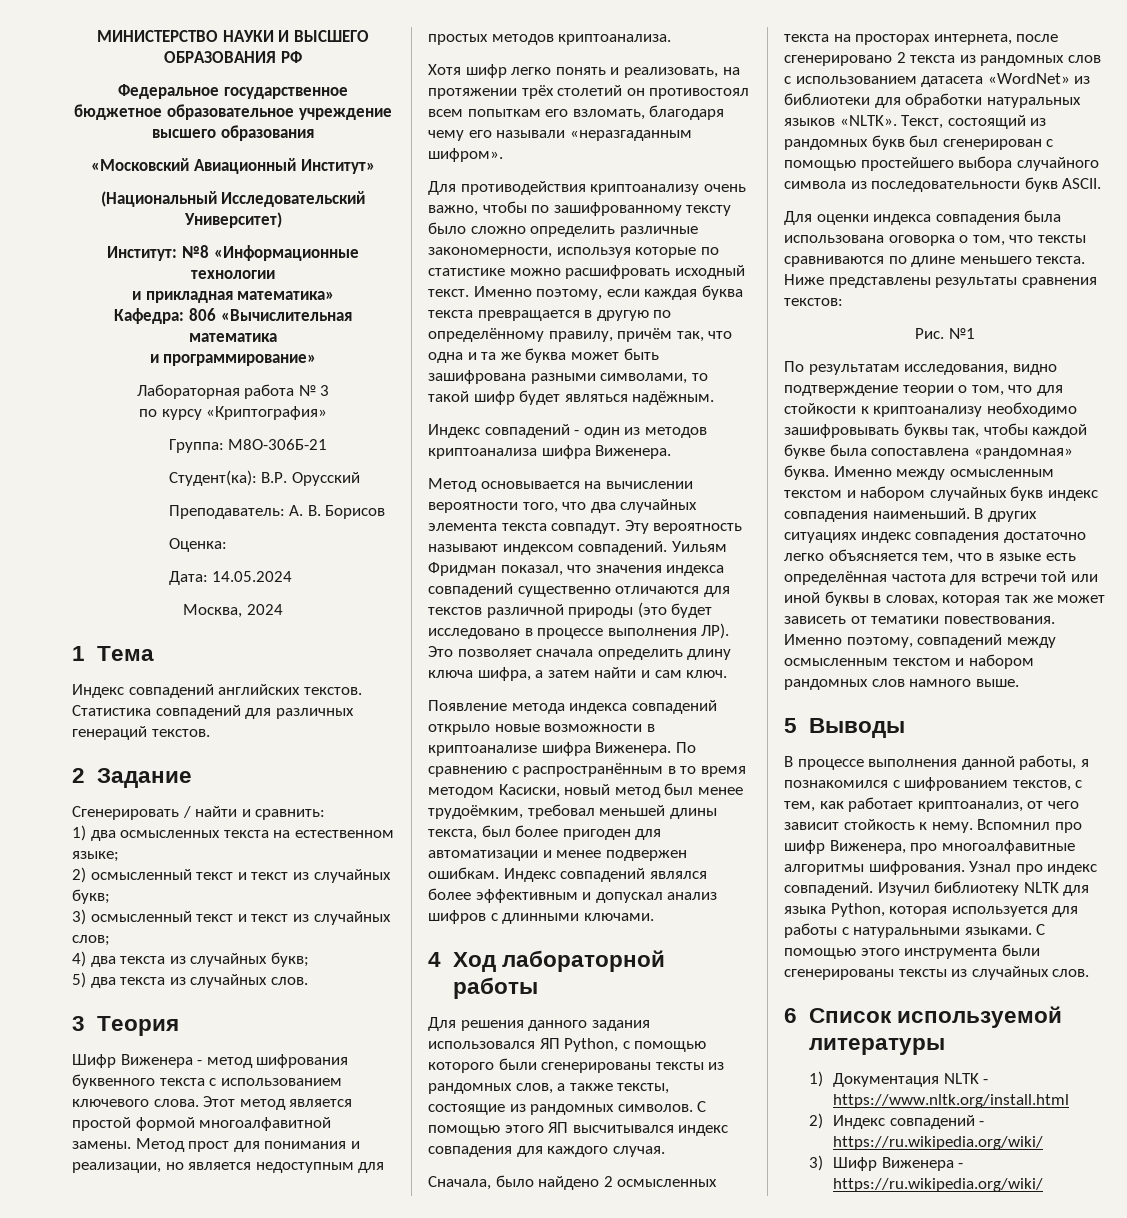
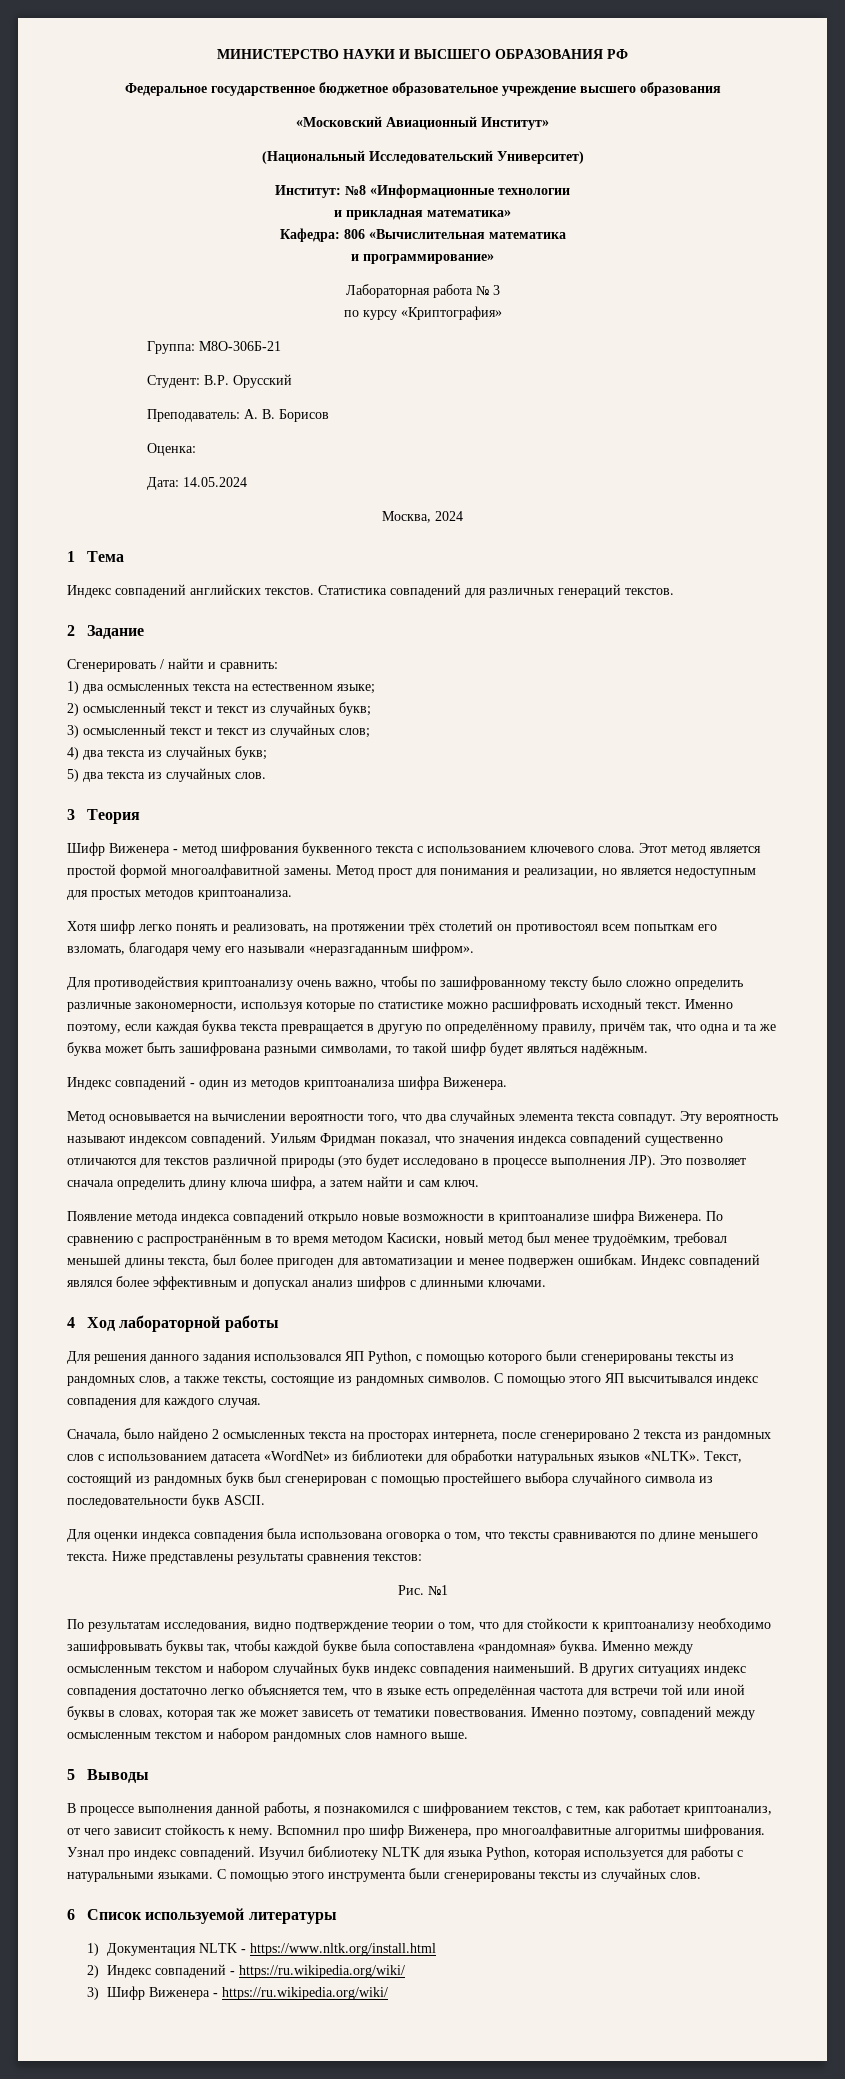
[168,470,257,486] Студент(ка): -> [146,375,200,388] Студент:

